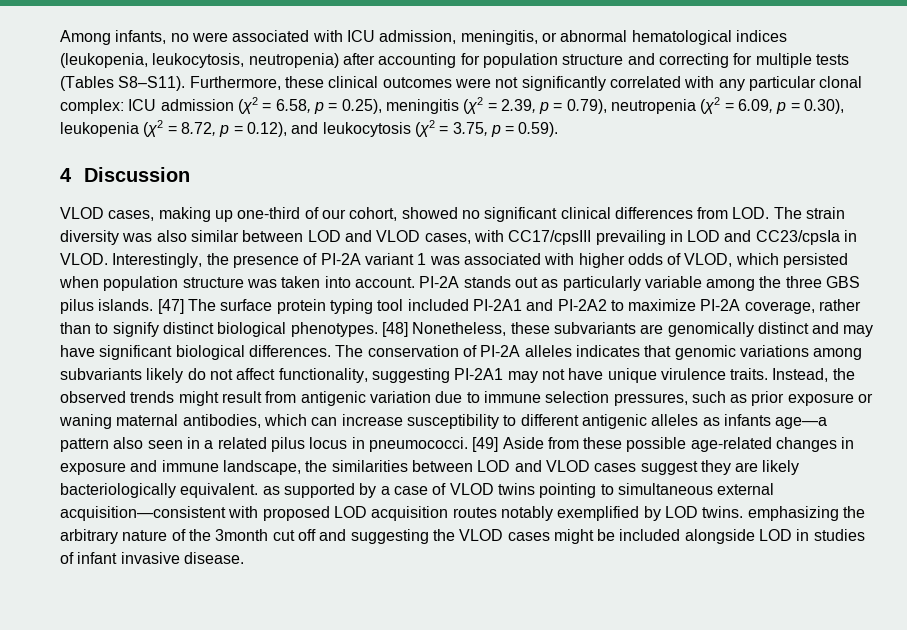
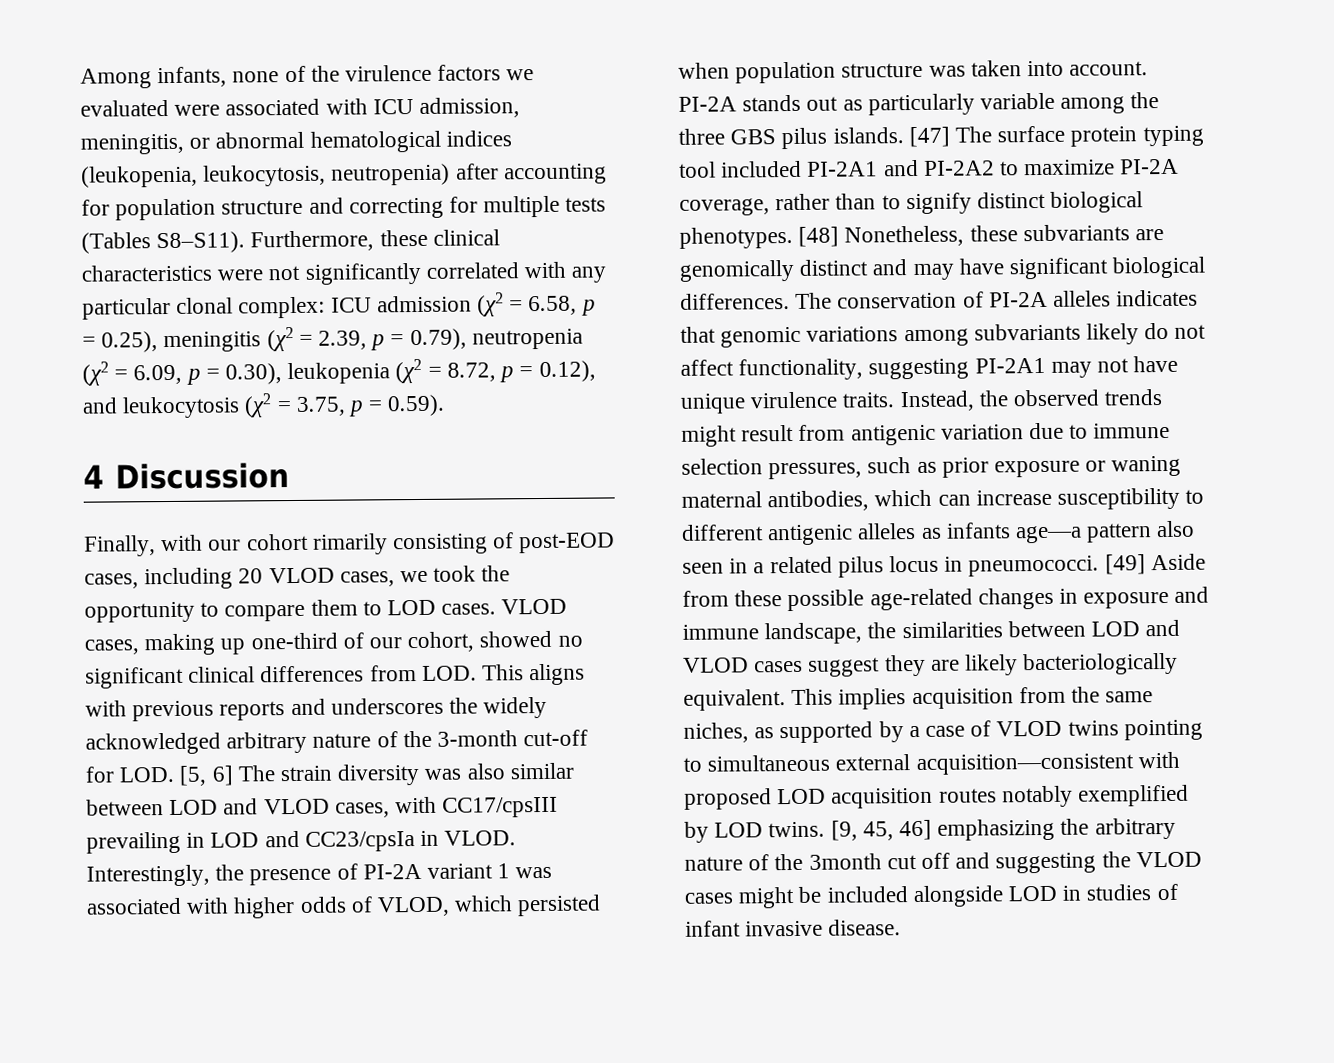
[170,33,189,42] no -> [232,64,535,83] [80,99,169,117] none of the virulence factors we evaluated
[382,77,452,88] outcomes -> [81,264,212,282] characteristics
(191, 174) none -> [84,532,616,557] [84,565,511,590] [84,599,497,623] Finally, with our cohort rimarily consisting of post-EOD cases, including 20 VLOD cases, we took the opportunity to compare them to LOD cases.
(770, 213) none -> [482,663,586,686] [85,696,548,722] [85,729,589,755] [85,765,234,786] This aligns with previous reports and underscores the widely acknowledged arbitrary nature of the 3-month cut-off for LOD. [5, 6]
(259, 490) none -> [791,686,1154,710] [683,722,749,743] This implies acquisition from the same niches,
(744, 512) none -> [830,819,933,841] [9, 45, 46]

